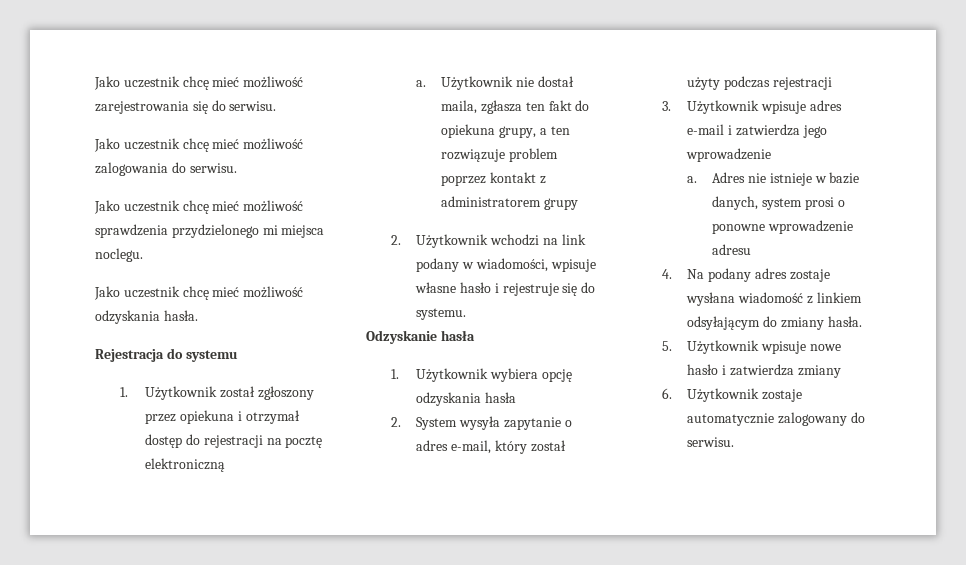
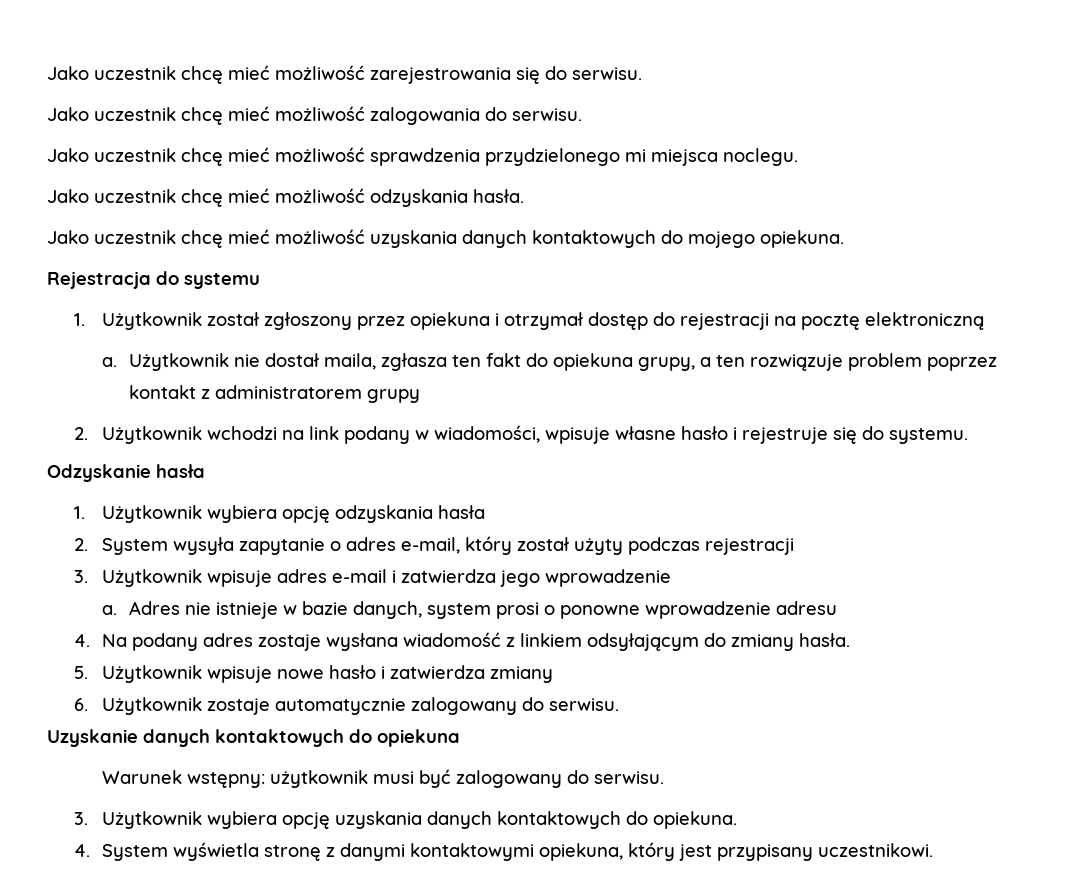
(198, 315) none -> [47,229,844,248] // Jako uczestnik chcę mieć możliwość uzyskania danych kontaktowych do mojego opiekuna.
(735, 442) none -> [47,729,460,747] [101,769,664,788] [74,811,737,829] [74,842,933,861] // Uzyskanie danych kontaktowych do opiekuna // Warunek wstępny: użytkownik musi być zalogowany do serwisu. // 3. Użytkownik wybiera opcję uzyskania danych kontaktowych do opiekuna. // 4. System wyświetla stronę z danymi kontaktowymi opiekuna, który jest przypisany uczestnikowi.

